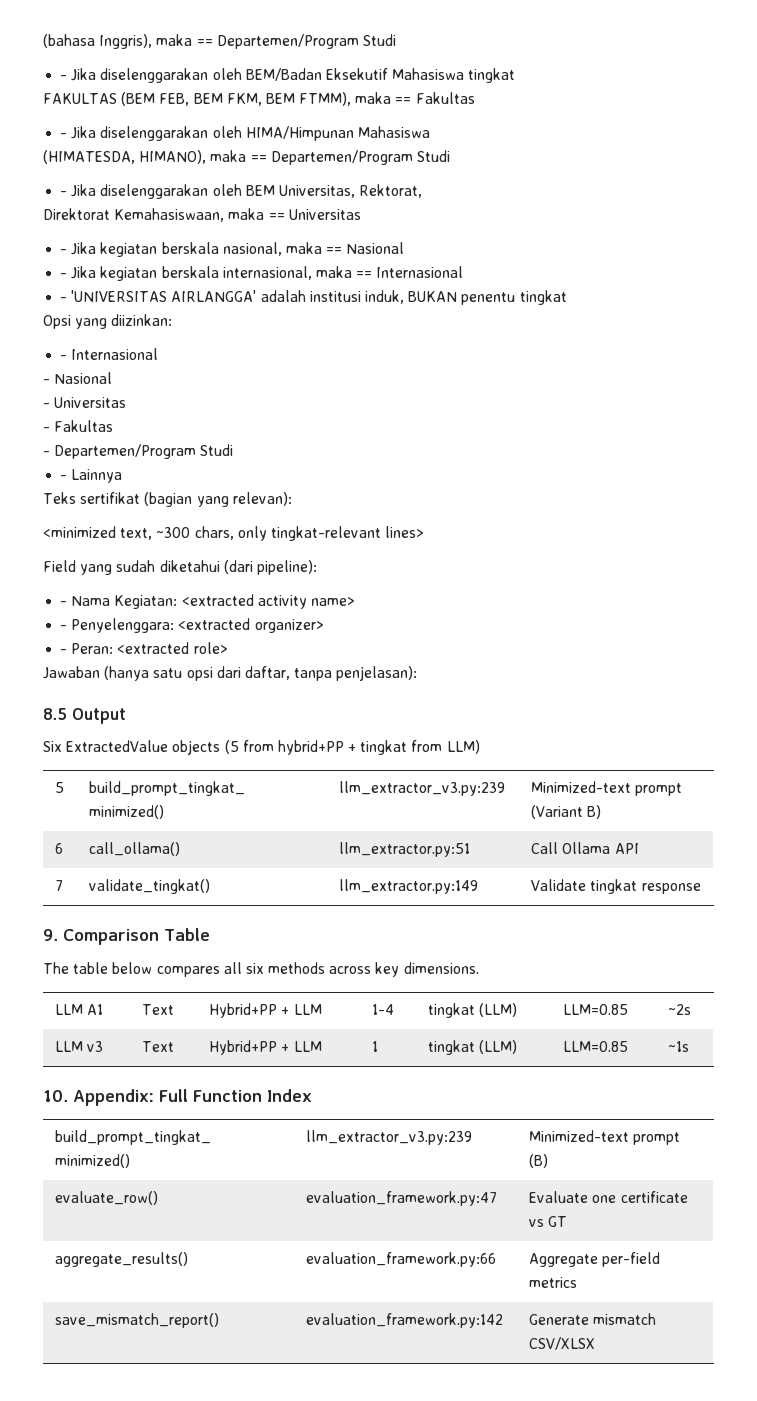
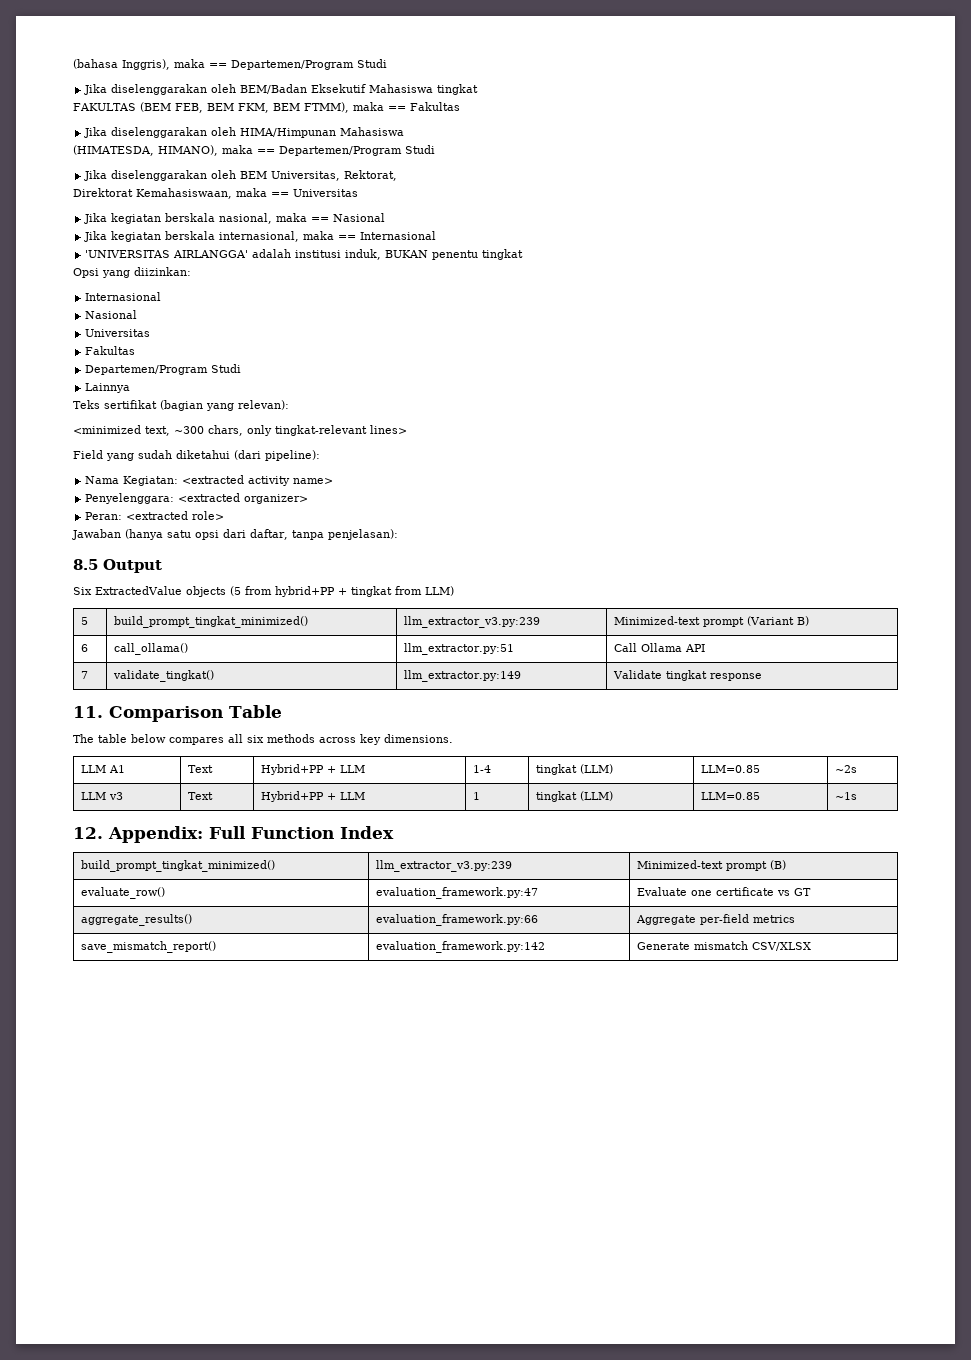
[60,75,68,80] - -> (387, 63) none
[60,133,68,138] - -> (460, 106) none
[60,191,68,196] - -> (435, 149) none
[60,249,68,254] - -> (358, 193) none
[60,273,68,278] - -> (386, 217) none
[60,297,68,302] - -> (437, 235) none
[60,348,159,360] [43,372,113,384] [43,397,127,408] [43,420,114,432] [43,444,234,459] [60,475,68,480] - Internasional // - Nasional // - Universitas // - Fakultas // - Departemen/Program Studi // - -> [85,292,162,301] [85,310,138,319] [85,329,151,337] [85,346,136,355] [85,364,242,375] Internasional // Nasional // Universitas // Fakultas // Departemen/Program Studi //
[60,601,68,606] - -> (320, 455) none
[60,625,68,630] - -> (334, 481) none
[60,649,68,654] - -> (309, 499) none
[43,929,58,941] 9. -> [73,706,103,718] 11.
[43,1090,68,1102] 10. -> [73,827,103,839] 12.

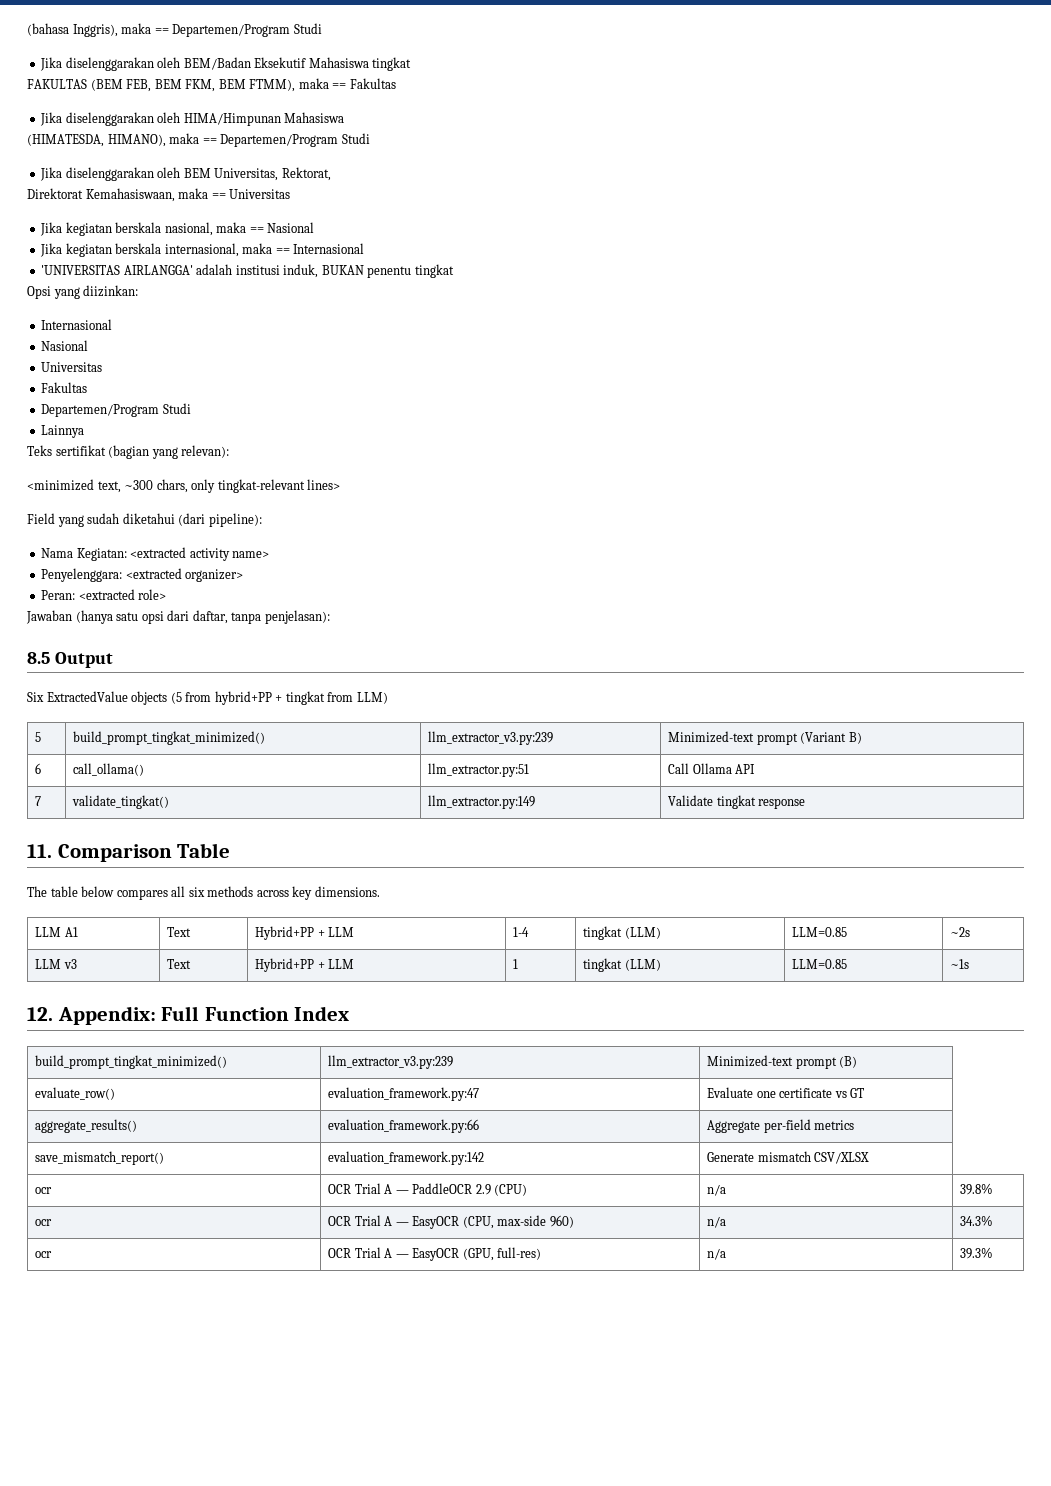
(812, 946) none -> [35,1187,53,1194] [328,1183,528,1196] [707,1184,727,1196] [960,1183,994,1195] [35,1219,53,1226] [328,1215,574,1229] [707,1216,727,1228] [960,1215,994,1226] [35,1251,53,1258] [328,1247,542,1261] [707,1248,727,1260] [960,1247,994,1259] // ocr | OCR Trial A — PaddleOCR 2.9 (CPU) | n/a | 39.8% // ocr | OCR Trial A — EasyOCR (CPU, max-side 960) | n/a | 34.3% // ocr | OCR Trial A — EasyOCR (GPU, full-res) | n/a | 39.3%

